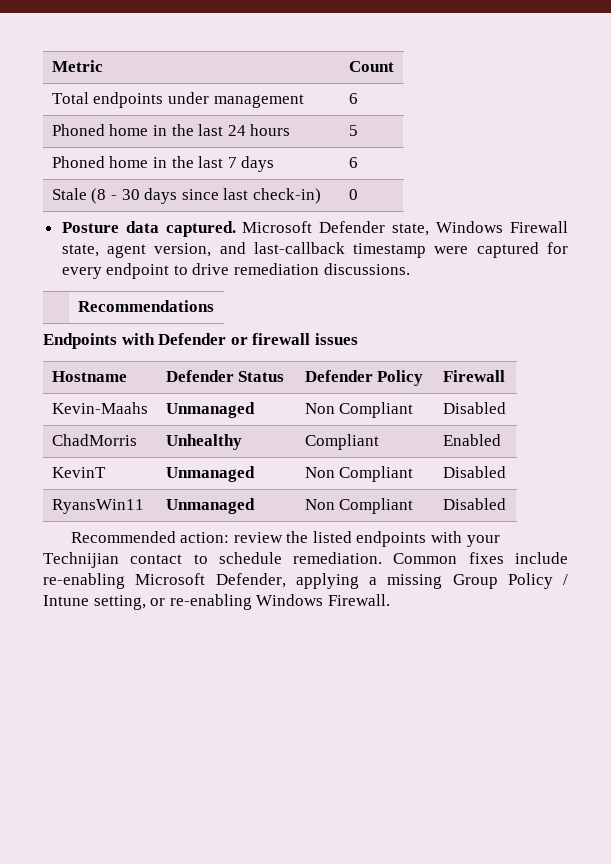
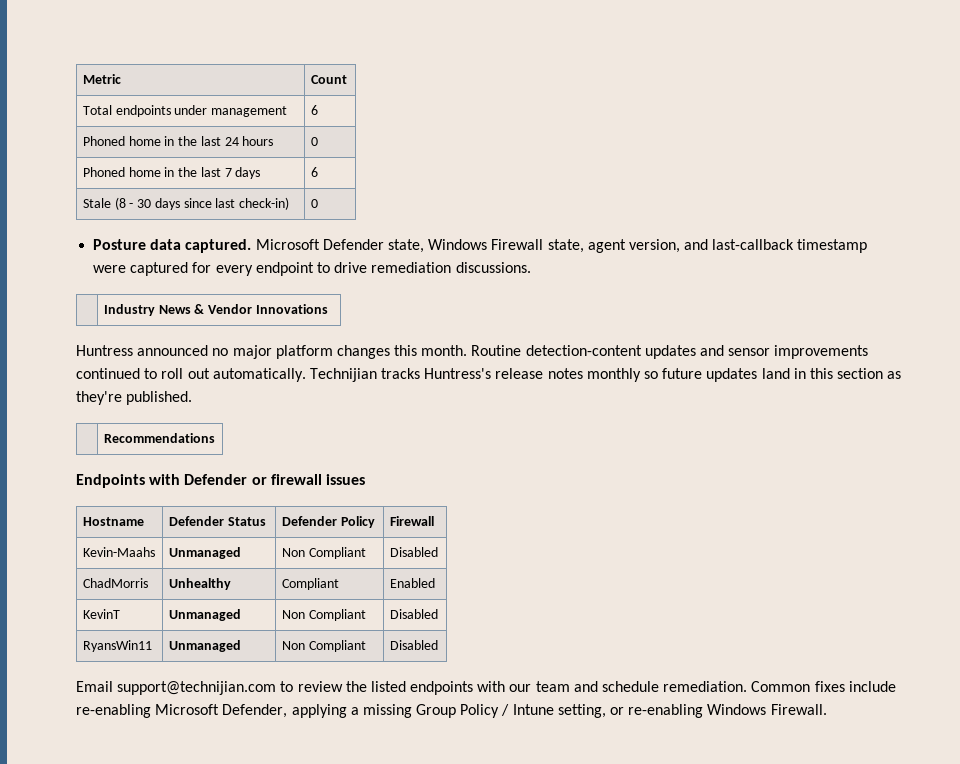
[348,125,358,136] 5 -> [310,137,318,146] 0
(410, 269) none -> [103,304,328,316] [76,345,869,359] [76,368,902,382] [76,391,193,405] // | Industry News & Vendor Innovations // Huntress announced no major platform changes this month. Routine detection-content updates and sensor improvements continued to roll out automatically. Technijian tracks Huntress's release notes monthly so future updates land in this section as they're published.
[70,531,230,543] Recommended action: -> [76,681,294,695] Email support@technijian.com to
[466,535,500,547] [43,552,208,568] your Technijian contact to -> [509,681,598,692] our team and

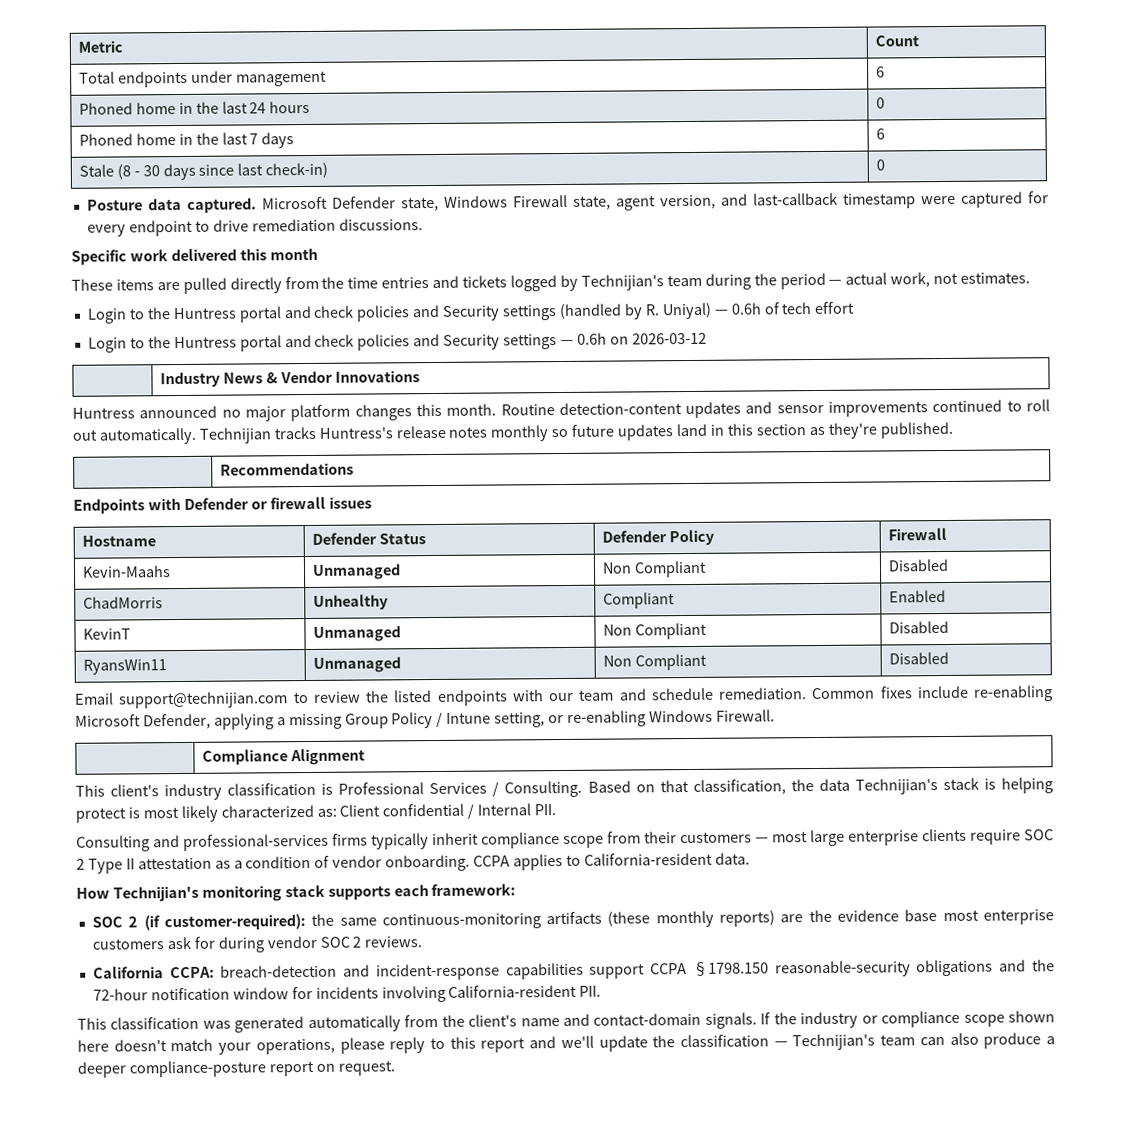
(531, 267) none -> [71,247,318,265] [71,272,1031,294] [86,301,855,324] [87,332,707,353] // Specific work delivered this month // These items are pulled directly from the time entries and tickets logged by Technijian's team during the period — actual work, not estimates. // Login to the Huntress portal and check policies and Security settings (handled by R. Uniyal) — 0.6h of tech effort // Login to the Huntress portal and check policies and Security settings — 0.6h on 2026-03-12
(827, 709) none -> [201,748,365,766] [75,777,1053,801] [75,803,557,823] [76,828,1054,852] [76,852,750,874] [76,883,517,902] [91,909,1054,931] [91,935,423,953] [92,959,1055,981] [92,984,602,1003] [77,1010,1055,1033] [77,1032,1055,1055] [77,1060,395,1078] // | Compliance Alignment // This client's industry classification is Professional Services / Consulting. Based on that classification, the data Technijian's stack is helping protect is most likely characterized as: Client confidential / Internal PII. // Consulting and professional-services firms typically inherit compliance scope from their customers — most large enterprise clients require SOC 2 Type II attestation as a condition of vendor onboarding. CCPA applies to California-resident data. // How Technijian's monitoring stack supports each framework: // SOC 2 (if customer-required): the same continuous-monitoring artifacts (these monthly reports) are the evidence base most enterprise customers ask for during vendor SOC 2 reviews. // California CCPA: breach-detection and incident-response capabilities support CCPA §1798.150 reasonable-security obligations and the 72-hour notification window for incidents involving California-resident PII. // This classification was generated automatically from the client's name and contact-domain signals. If the industry or compliance scope shown here doesn't match your operations, please reply to this report and we'll update the classification — Technijian's team can also produce a deeper compliance-posture report on request.

